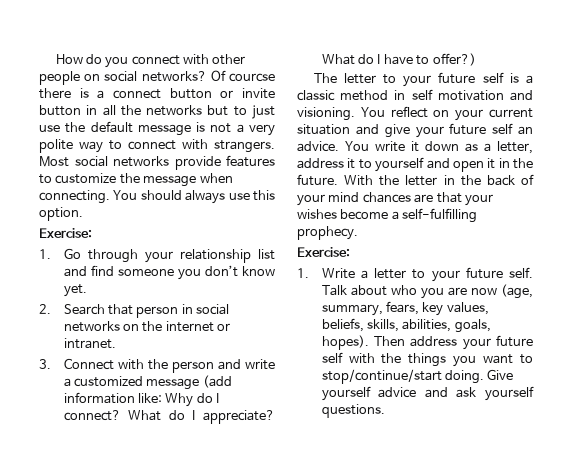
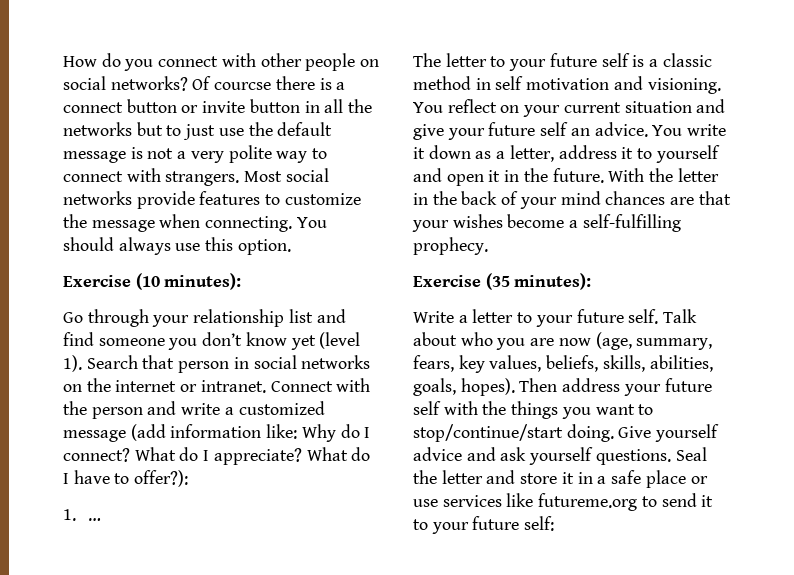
[39,228,92,238] [39,249,51,259] Exercise: // 1. -> [63,273,242,290] Exercise (10 minutes): //
[63,284,87,297] [39,304,51,314] yet. // 2. -> [290,332,361,350] [63,355,82,372] yet (level 1).
[39,359,51,369] // 3. -> (266, 386) none
[432,53,476,66] offer?) -> [134,470,189,487] [63,509,101,521] offer?): // 1. …
[297,247,350,257] [297,268,309,278] Exercise: // 1. -> [413,273,592,290] Exercise (35 minutes): //
(385, 411) none -> [675,447,707,461] [413,470,708,488] [413,493,714,511] [413,516,555,534] Seal the letter and store it in a safe place or use services like futureme.org to send it to your future self:

